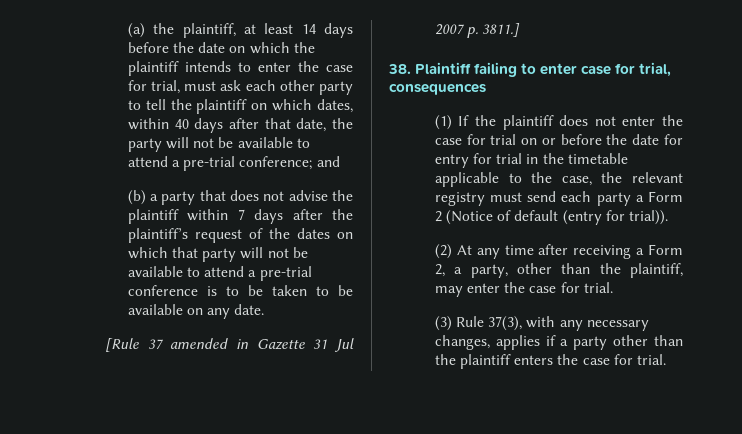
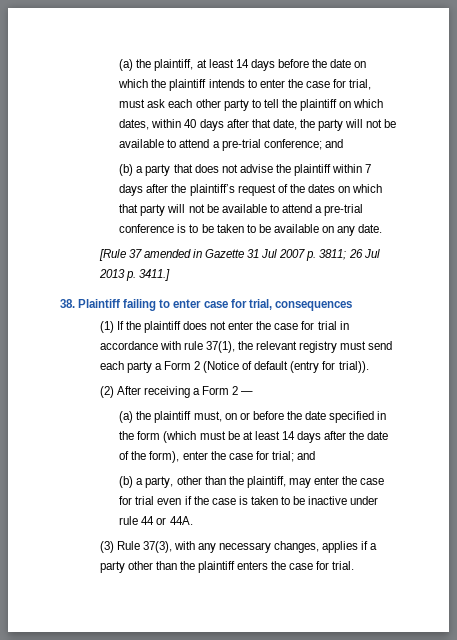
[482,23,521,37] 3811.] -> [319,249,380,260] [98,269,170,281] 3811; 26 Jul 2013 p. 3411.]
[521,134,683,145] [434,153,628,168] [434,172,592,187] on or before the date for entry for trial in the timetable applicable to the case, -> [339,321,349,330] [99,341,235,353] in accordance with rule 37(1),
[456,244,683,259] [434,264,445,277] At any time after receiving a Form 2, -> [116,386,254,398] [119,411,387,423] [119,431,389,443] [119,451,316,463] [119,476,134,488] After receiving a Form 2 — // (a) the plaintiff must, on or before the date specified in the form (which must be at least 14 days after the date of the form), enter the case for trial; and // (b)
[583,282,613,293] trial. -> [135,496,379,505] [119,516,193,525] trial even if the case is taken to be inactive under rule 44 or 44A.

